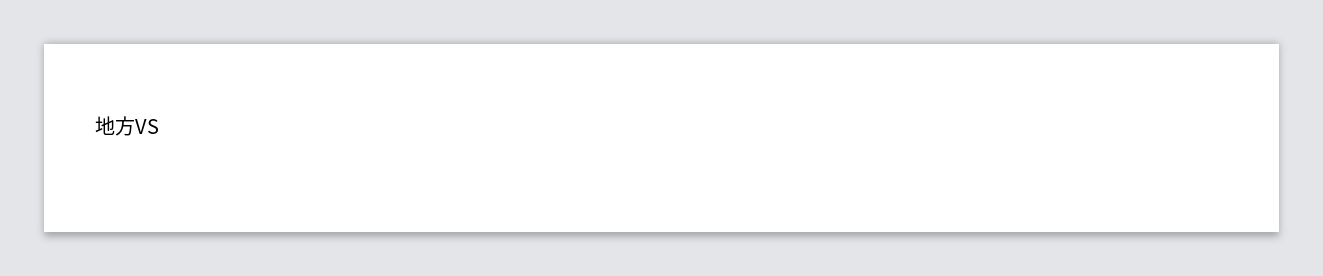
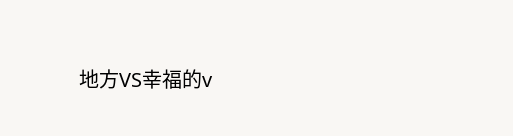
(159, 126) none -> [142,69,213,89] 幸福的v

